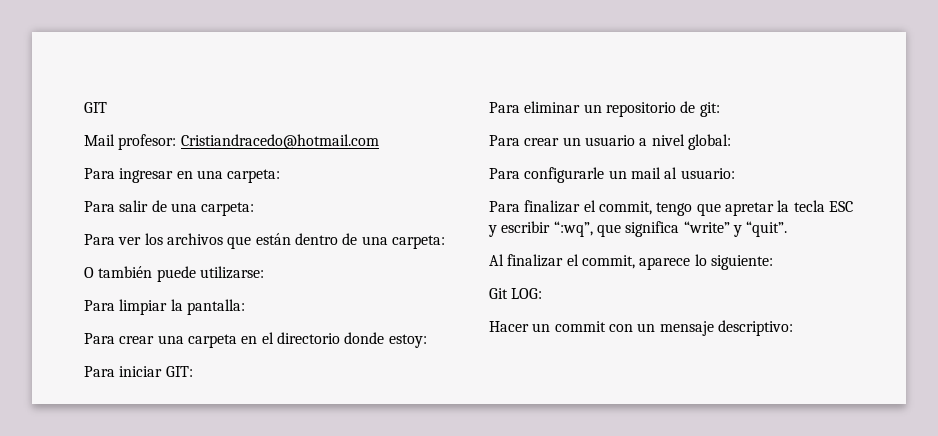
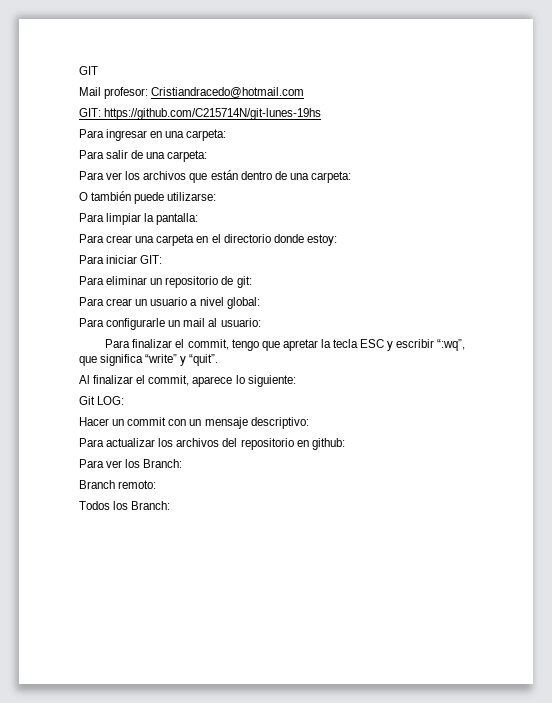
(379, 141) none -> [79,108,322,120] // GIT: https://github.com/C215714N/git-lunes-19hs
(793, 328) none -> [79,438,345,450] [79,459,183,468] [79,480,157,489] [79,501,171,510] // Para actualizar los archivos del repositorio en github: // Para ver los Branch: // Branch remoto: // Todos los Branch:

